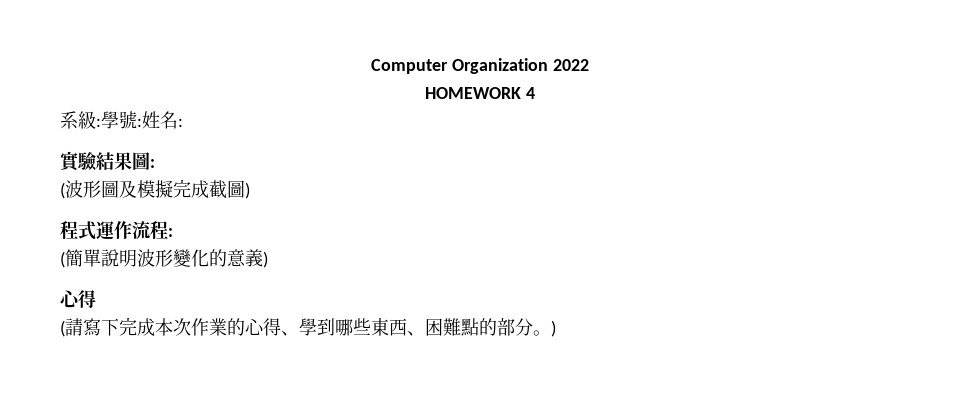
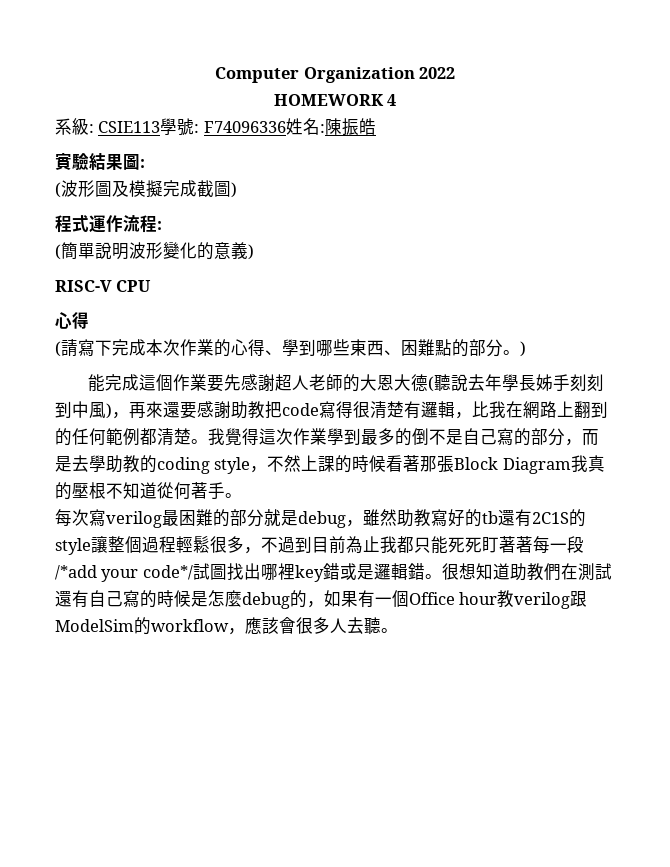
(101, 122) none -> [98,121,161,133] CSIE113
(142, 122) none -> [203,121,286,133] F74096336
(183, 122) none -> [324,118,376,136] 陳振皓
(268, 259) none -> [55,280,152,292] // RISC-V CPU
(556, 328) none -> [87,374,604,392] [55,401,608,419] [55,428,599,446] [55,455,605,474] [55,482,242,500] [55,509,586,528] [55,535,584,555] [55,563,612,582] [55,590,588,609] [55,617,398,635] // 能完成這個作業要先感謝超人老師的大恩大德(聽說去年學長姊手刻刻到中風)，再來還要感謝助教把code寫得很清楚有邏輯，比我在網路上翻到的任何範例都清楚。我覺得這次作業學到最多的倒不是自己寫的部分，而是去學助教的coding style，不然上課的時候看著那張Block Diagram我真的壓根不知道從何著手。 // 每次寫verilog最困難的部分就是debug，雖然助教寫好的tb還有2C1S的style讓整個過程輕鬆很多，不過到目前為止我都只能死死盯著著每一段/*add your code*/試圖找出哪裡key錯或是邏輯錯。很想知道助教們在測試還有自己寫的時候是怎麼debug的，如果有一個Office hour教verilog跟ModelSim的workflow，應該會很多人去聽。

